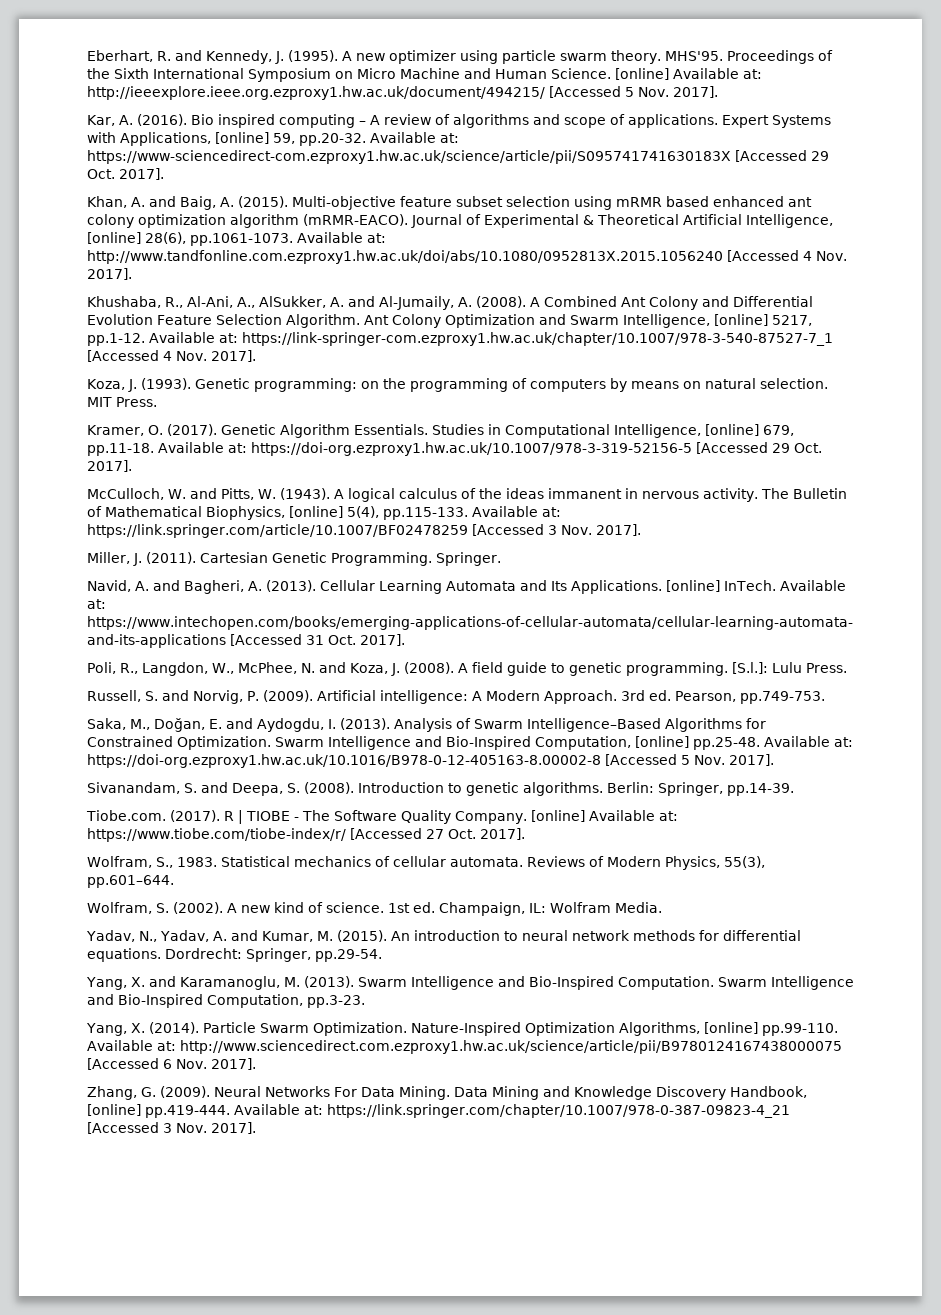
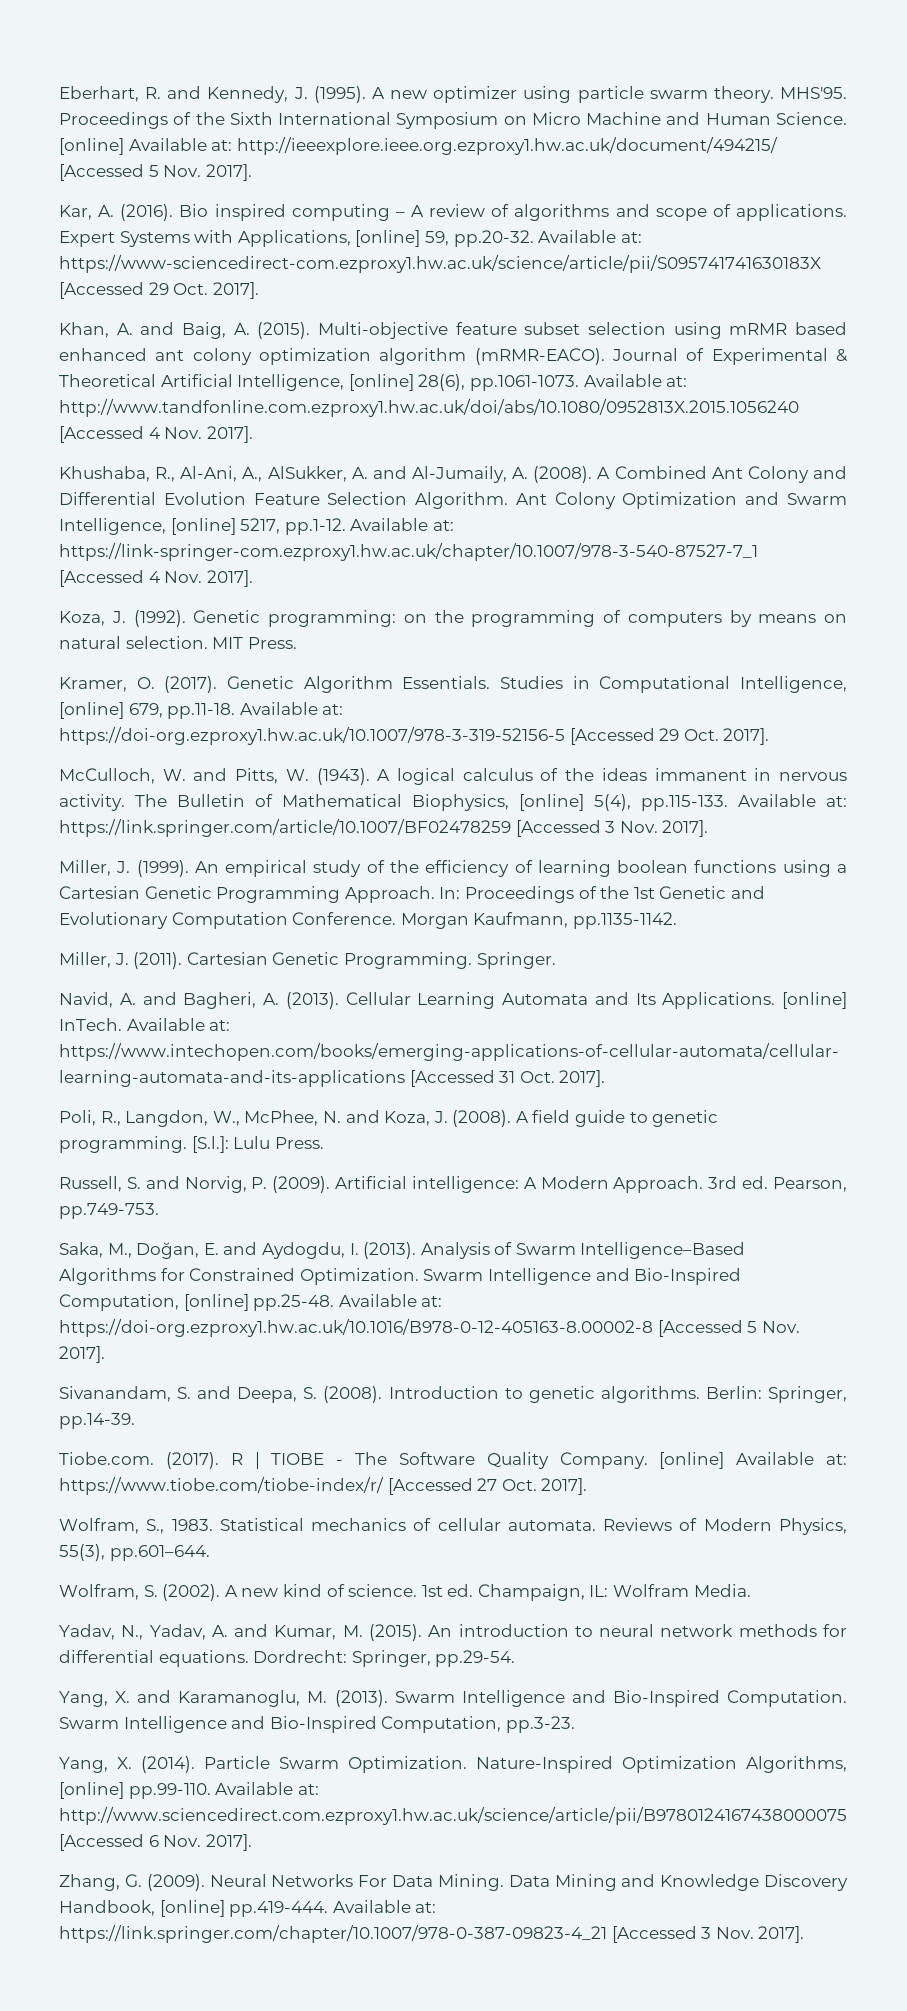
[141,378,191,390] (1993). -> [133,610,186,627] (1992).
(641, 530) none -> [59,860,848,877] [59,886,765,903] [59,912,677,929] // Miller, J. (1999). An empirical study of the efficiency of learning boolean functions using a Cartesian Genetic Programming Approach. In: Proceedings of the 1st Genetic and Evolutionary Computation Conference. Morgan Kaufmann, pp.1135-1142.

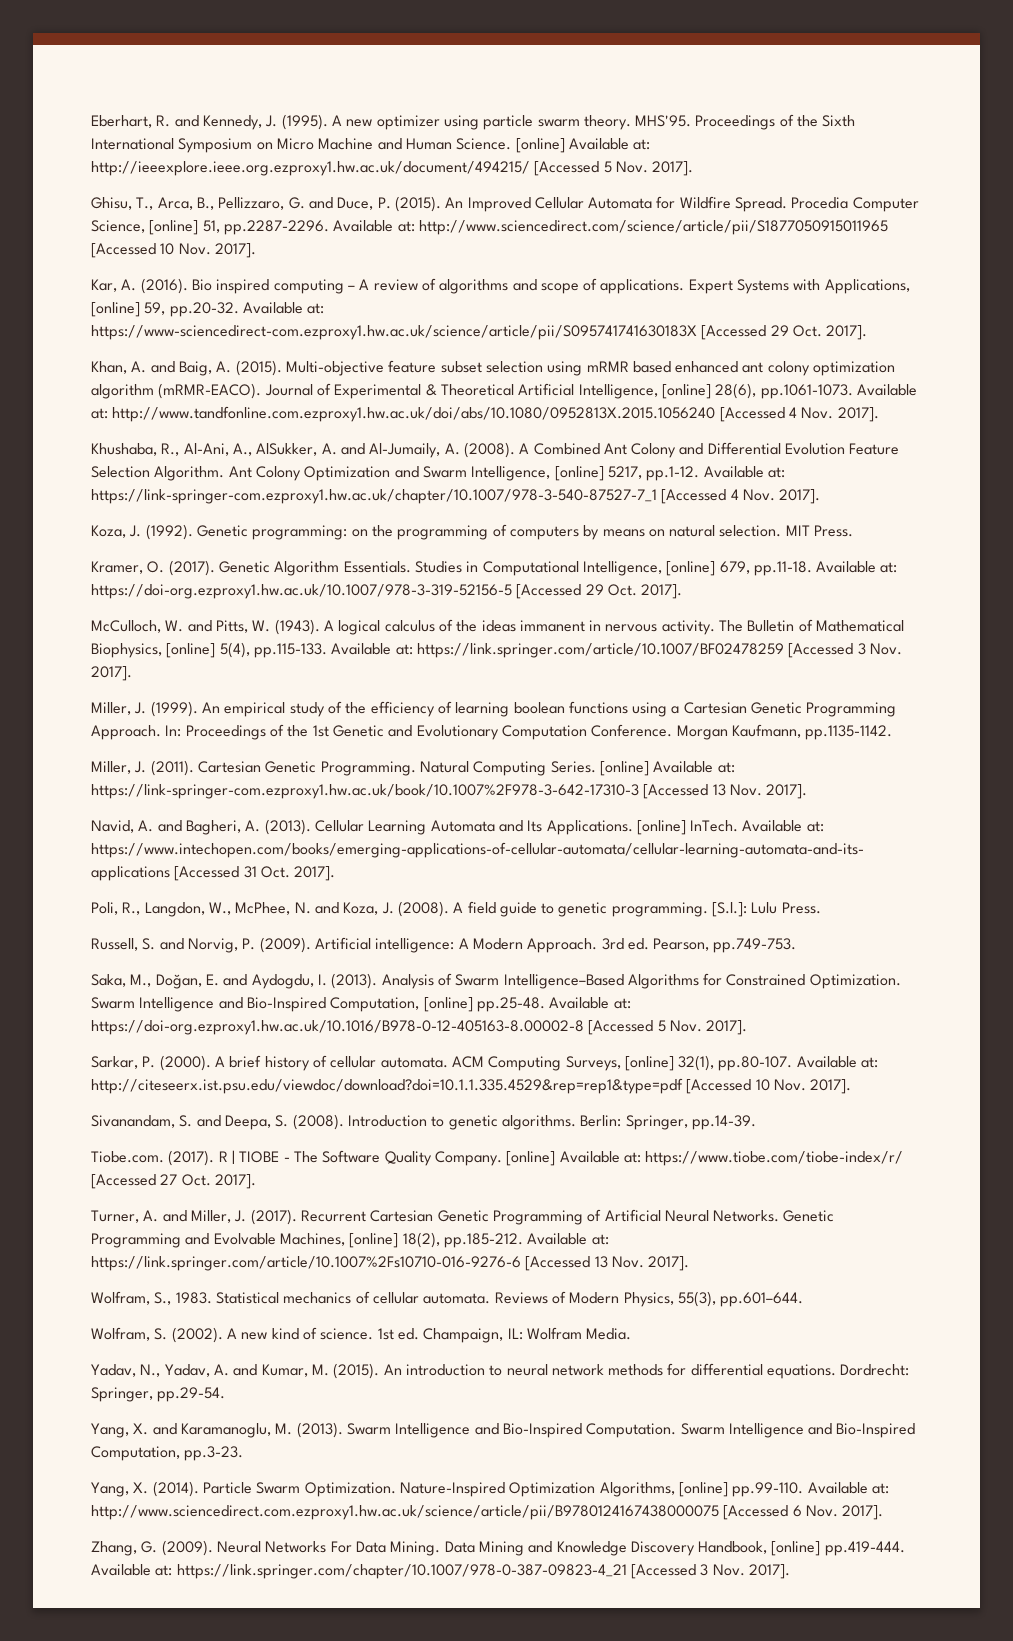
(252, 172) none -> [91,196,919,212] [91,220,888,235] [91,243,256,258] // Ghisu, T., Arca, B., Pellizzaro, G. and Duce, P. (2015). An Improved Cellular Automata for Wildfire Spread. Procedia Computer Science, [online] 51, pp.2287-2296. Available at: http://www.sciencedirect.com/science/article/pii/S1877050915011965 [Accessed 10 Nov. 2017].
[476,952,556,969] Springer. -> [419,761,735,776] [91,784,808,799] Natural Computing Series. [online] Available at: https://link-springer-com.ezproxy1.hw.ac.uk/book/10.1007%2F978-3-642-17310-3 [Accessed 13 Nov. 2017].
(105, 1354) none -> [91,1055,879,1071] [91,1078,852,1094] // Sarkar, P. (2000). A brief history of cellular automata. ACM Computing Surveys, [online] 32(1), pp.80-107. Available at: http://citeseerx.ist.psu.edu/viewdoc/download?doi=10.1.1.335.4529&rep=rep1&type=pdf [Accessed 10 Nov. 2017].
(588, 1486) none -> [91,1209,835,1225] [91,1232,609,1248] [91,1256,690,1271] // Turner, A. and Miller, J. (2017). Recurrent Cartesian Genetic Programming of Artificial Neural Networks. Genetic Programming and Evolvable Machines, [online] 18(2), pp.185-212. Available at: https://link.springer.com/article/10.1007%2Fs10710-016-9276-6 [Accessed 13 Nov. 2017].

